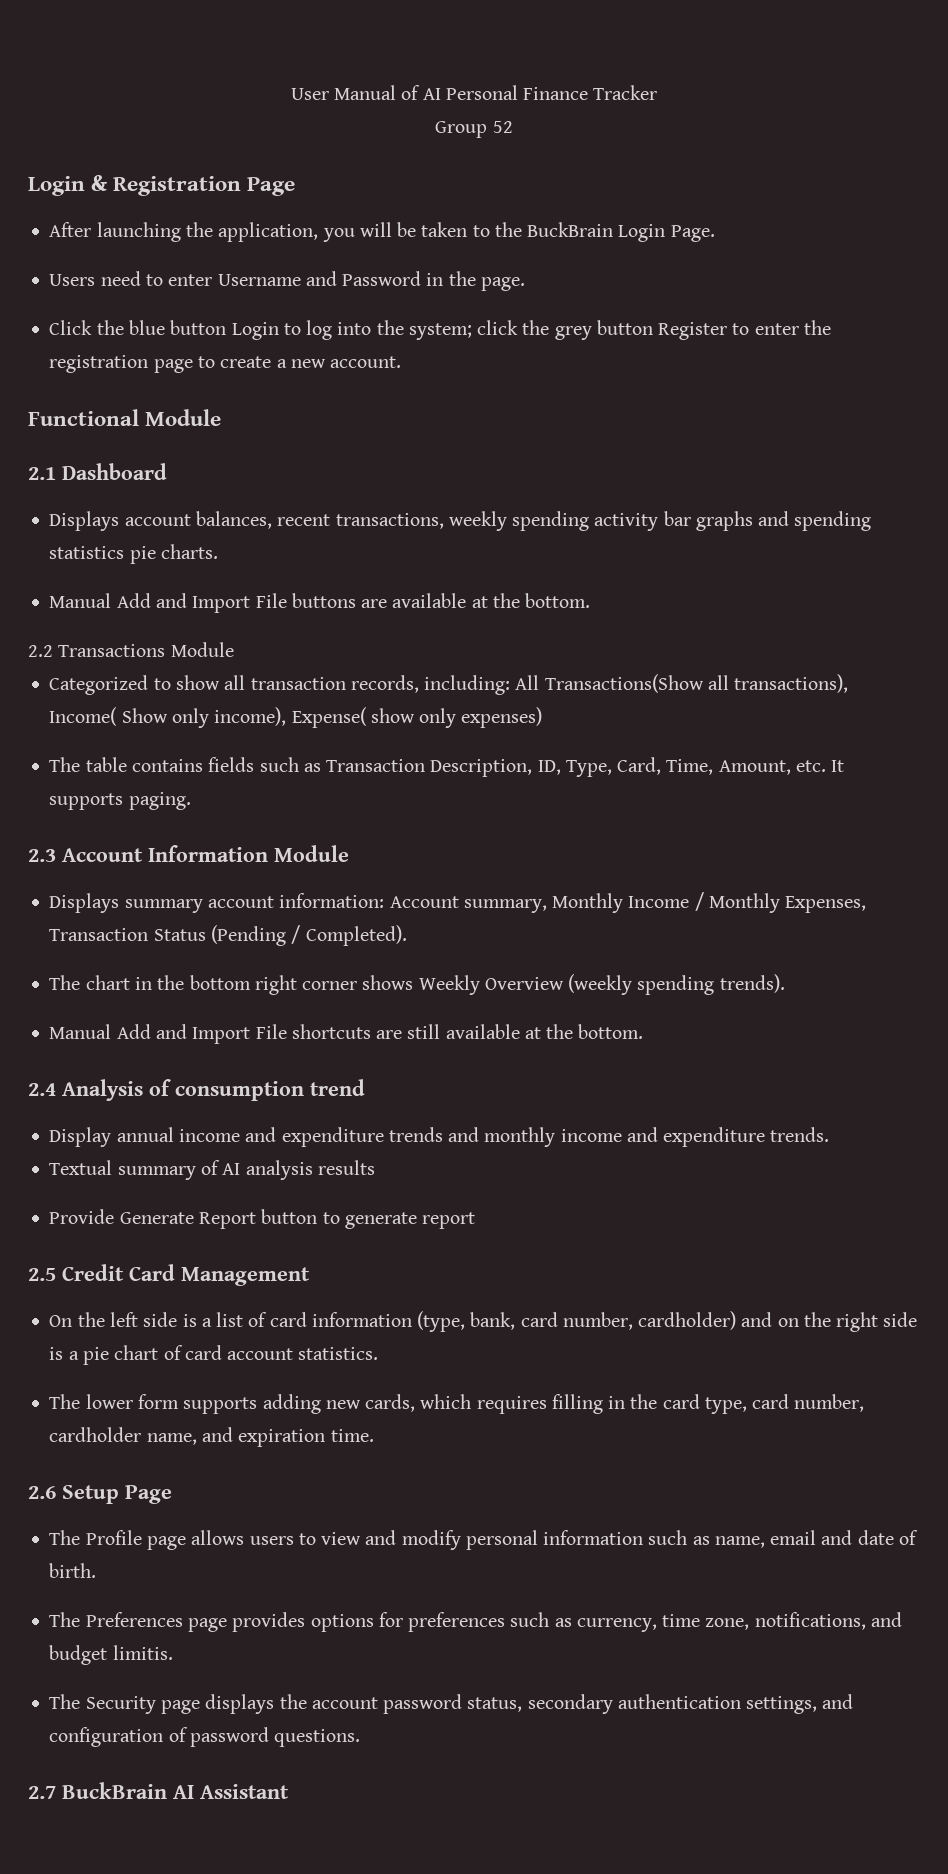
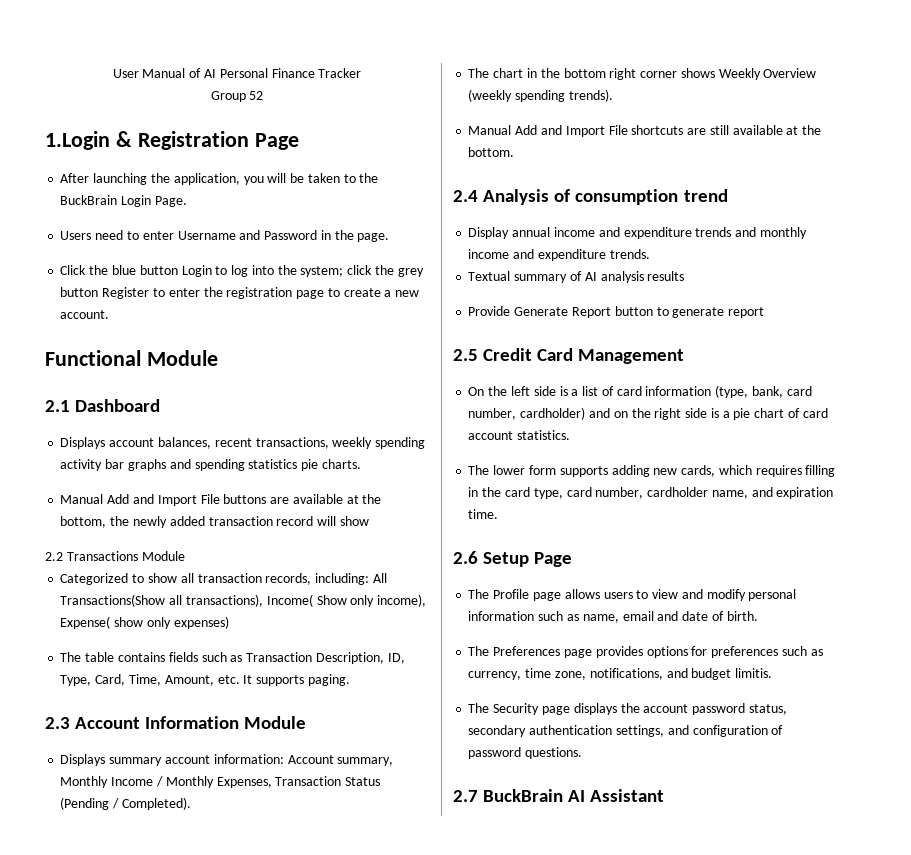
[28,176,85,196] Login -> [45,131,110,150] 1.Login
[525,593,591,608] bottom. -> [60,516,369,528] bottom, the newly added transaction record will show

